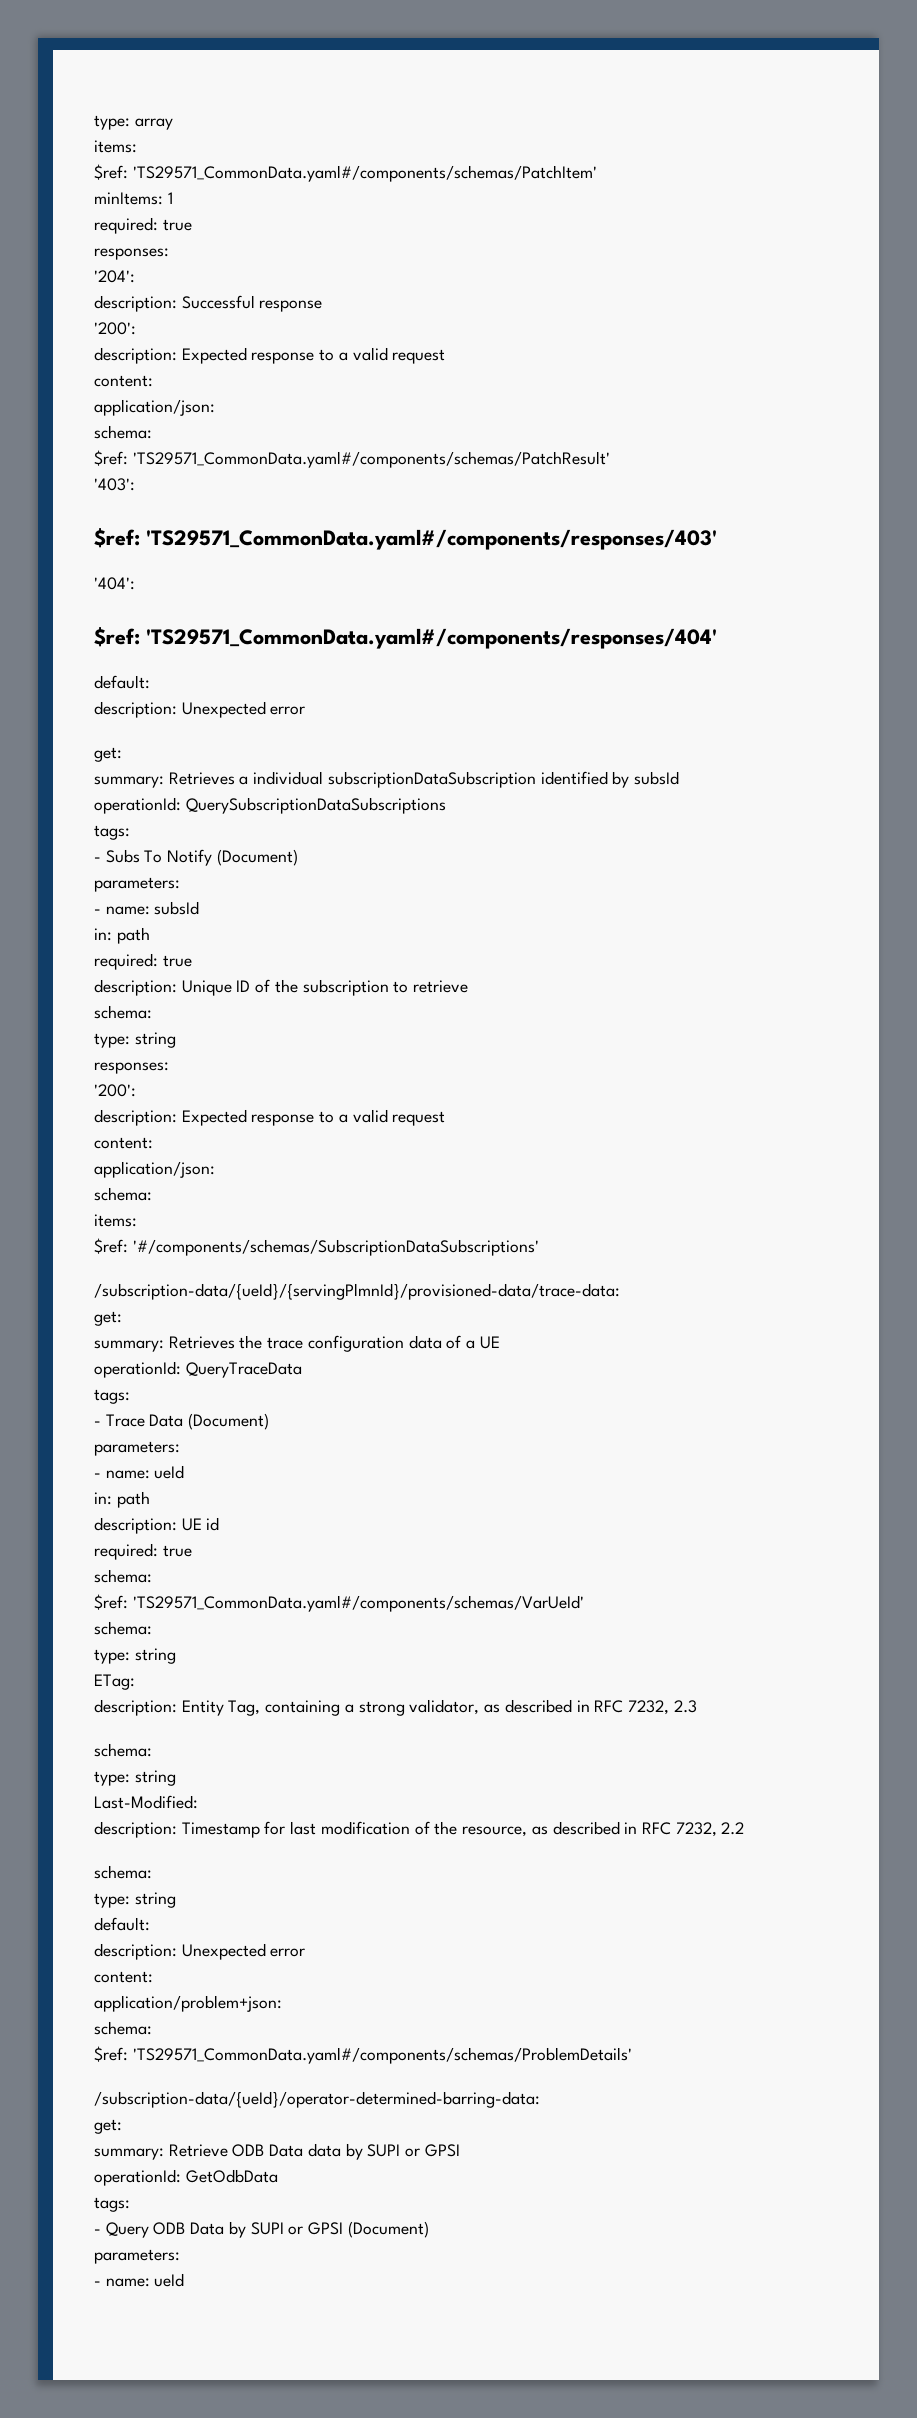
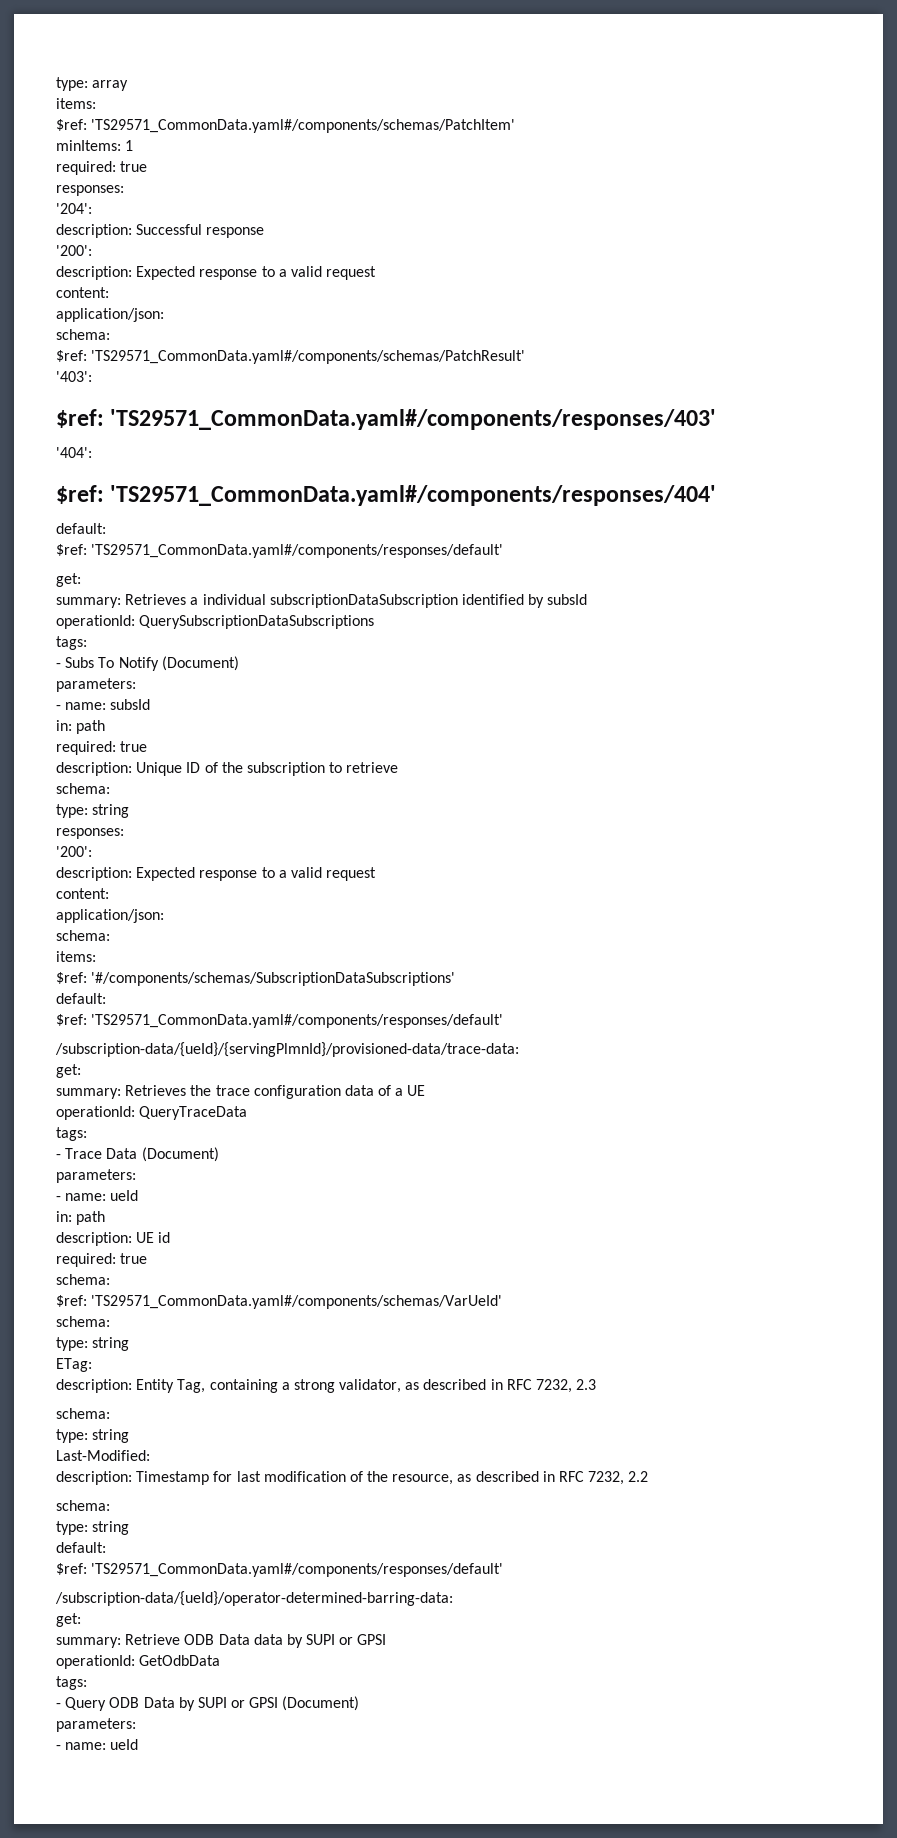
[94,701,306,718] description: Unexpected error -> [56,544,504,558] $ref: 'TS29571_CommonData.yaml#/components/responses/default'
(539, 1247) none -> [56,993,106,1004] [56,1014,504,1028] // default: // $ref: 'TS29571_CommonData.yaml#/components/responses/default'
[94,1943,306,1960] [94,1971,153,1983] [94,1995,282,2012] [94,2021,152,2035] [94,2046,632,2064] // description: Unexpected error // content: // application/problem+json: // schema: // $ref: 'TS29571_CommonData.yaml#/components/schemas/ProblemDetails' -> [56,1563,504,1577] // $ref: 'TS29571_CommonData.yaml#/components/responses/default'

